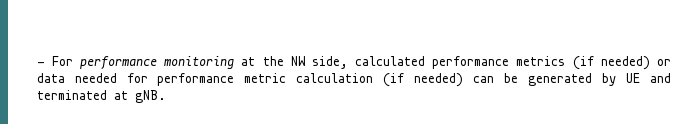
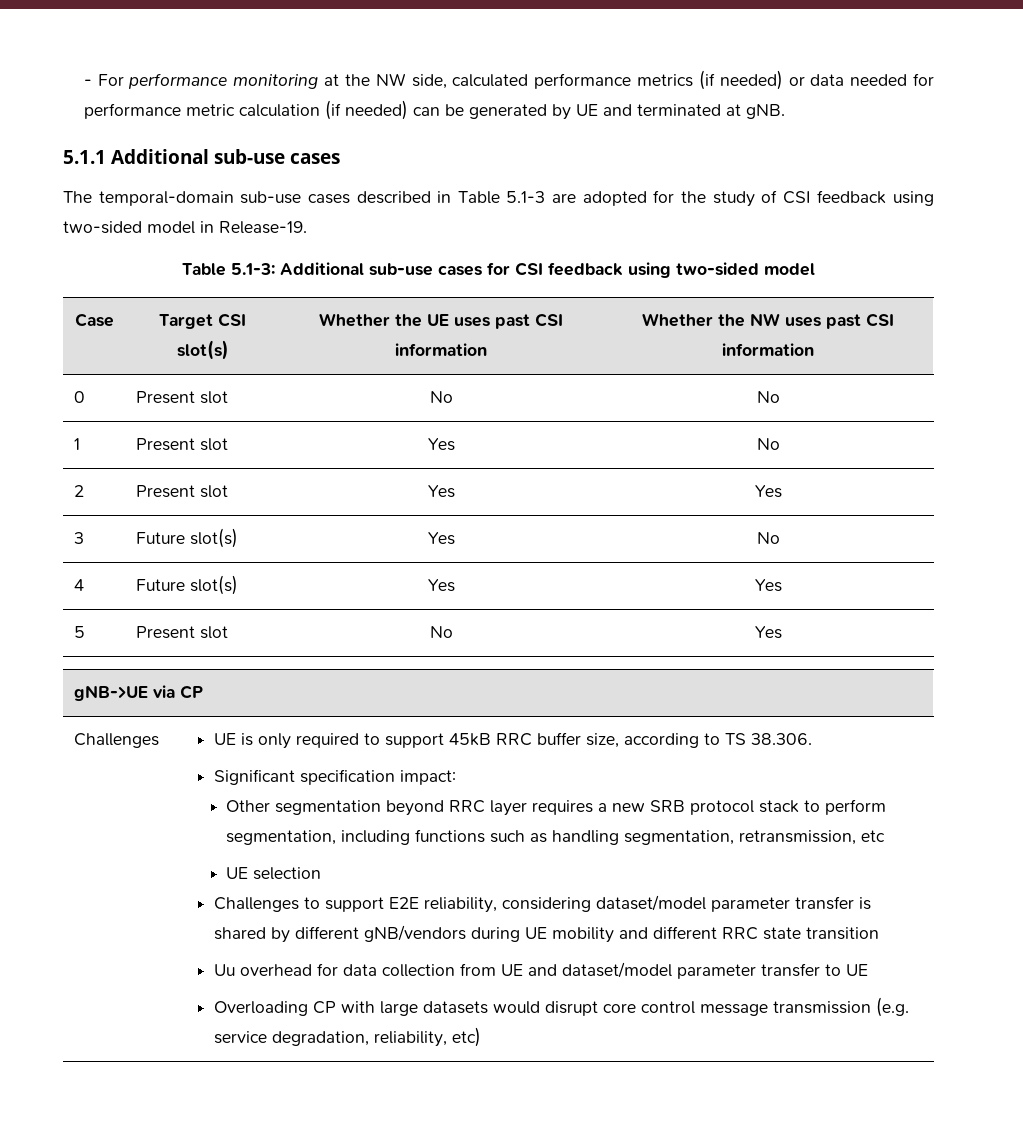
(166, 96) none -> [63,149,341,164] [63,190,934,207] [63,221,307,234] [182,262,815,278] [75,313,114,327] [159,313,246,329] [176,340,229,360] [319,313,563,329] [395,343,487,356] [642,313,894,329] [722,343,814,356] [74,391,86,403] [136,391,229,404] [429,391,453,403] [756,391,780,403] [74,438,81,450] [136,438,229,451] [427,438,455,451] [756,438,780,450] [74,485,85,497] [136,485,229,498] [427,485,455,498] [754,485,782,498] [74,532,85,544] [136,528,239,548] [427,532,455,545] [756,532,780,544] [74,579,85,591] [136,575,239,595] [427,579,455,592] [754,579,782,592] [74,626,86,638] [136,626,229,639] [429,626,453,638] [754,626,782,639] [74,685,204,701] [74,733,160,748] [213,732,812,749] [213,769,456,785] [226,799,887,816] [226,829,886,845] [226,867,322,880] [213,895,871,913] [213,925,879,943] [213,962,868,979] [213,997,909,1017] [213,1027,481,1047] // 5.1.1 Additional sub-use cases // The temporal-domain sub-use cases described in Table 5.1-3 are adopted for the study of CSI feedback using two-sided model in Release-19. // Table 5.1-3: Additional sub-use cases for CSI feedback using two-sided model // Case | Target CSI slot(s) | Whether the UE uses past CSI information | Whether the NW uses past CSI information // 0 | Present slot | No | No // 1 | Present slot | Yes | No // 2 | Present slot | Yes | Yes // 3 | Future slot(s) | Yes | No // 4 | Future slot(s) | Yes | Yes // 5 | Present slot | No | Yes // gNB->UE via CP // Challenges | UE is only required to support 45kB RRC buffer size, according to TS 38.306. // Significant specification impact: // Other segmentation beyond RRC layer requires a new SRB protocol stack to perform segmentation, including functions such as handling segmentation, retransmission, etc // UE selection // Challenges to support E2E reliability, considering dataset/model parameter transfer is shared by different gNB/vendors during UE mobility and different RRC state transition // Uu overhead for data collection from UE and dataset/model parameter transfer to UE // Overloading CP with large datasets would disrupt core control message transmission (e.g. service degradation, reliability, etc)

